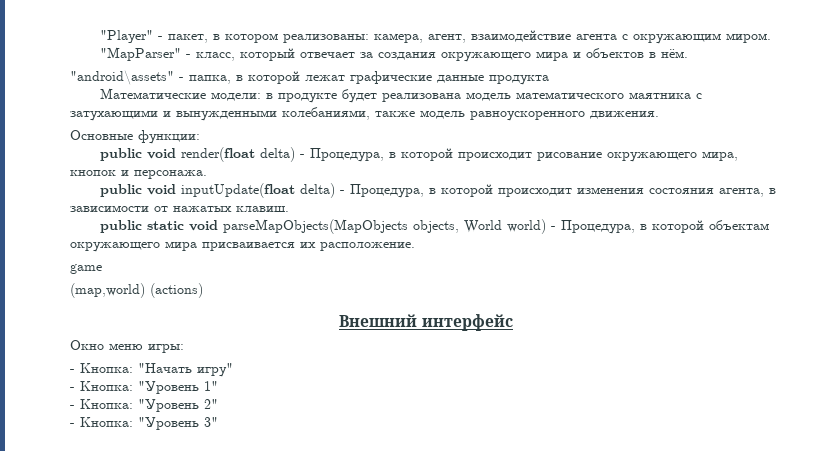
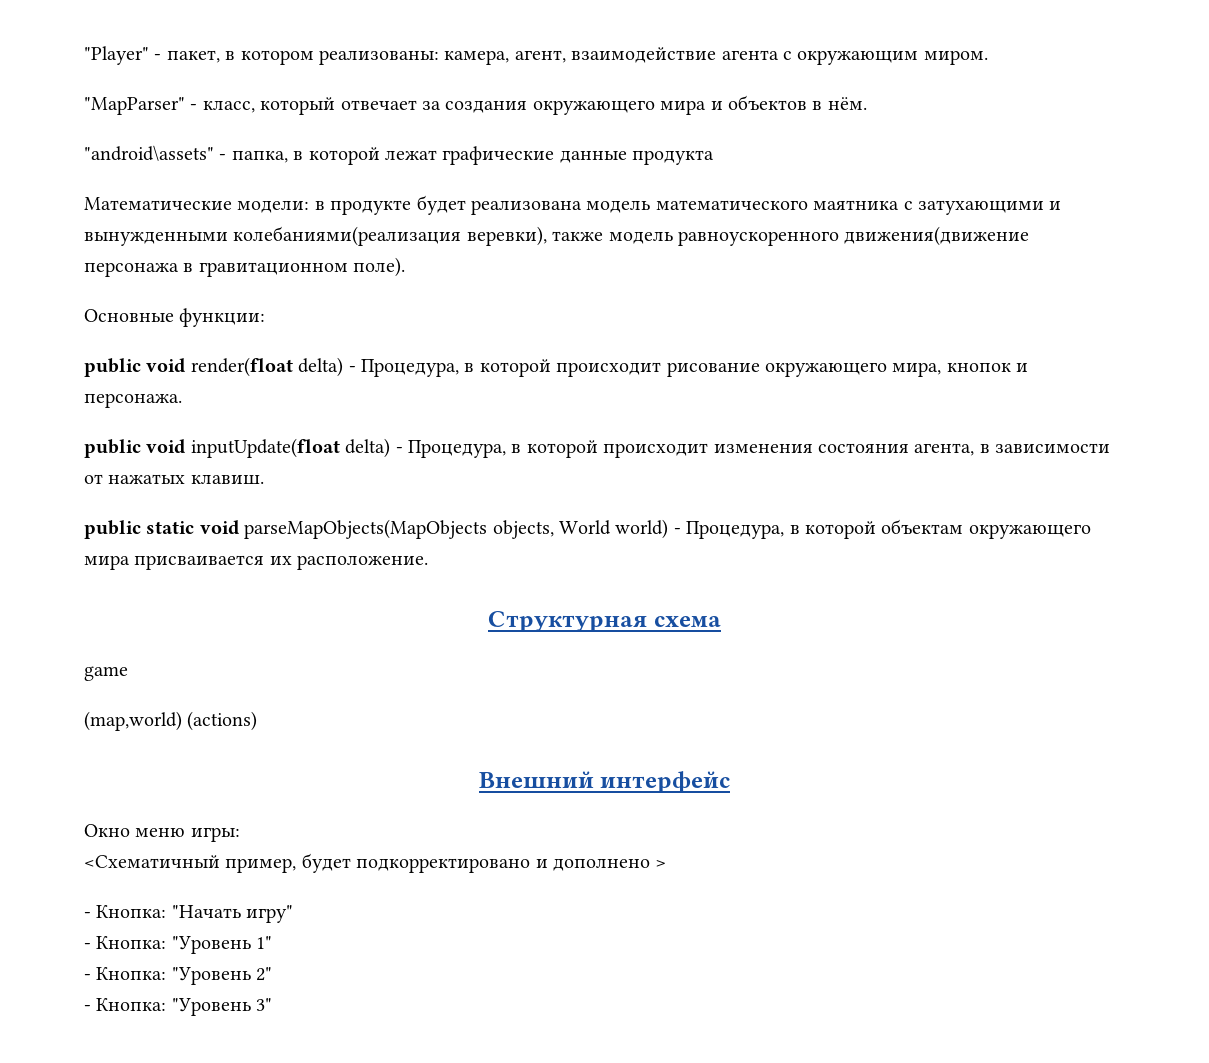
[282,107,370,120] колебаниями, -> [233,226,547,246] колебаниями(реализация веревки),
[590,111,659,119] движения. -> [844,226,1030,246] [84,257,406,277] движения(движение персонажа в гравитационном поле).
(415, 246) none -> [488,611,721,632] // Структурная схема
(184, 348) none -> [84,853,667,873] // <Схематичный пример, будет подкорректировано и дополнено >

